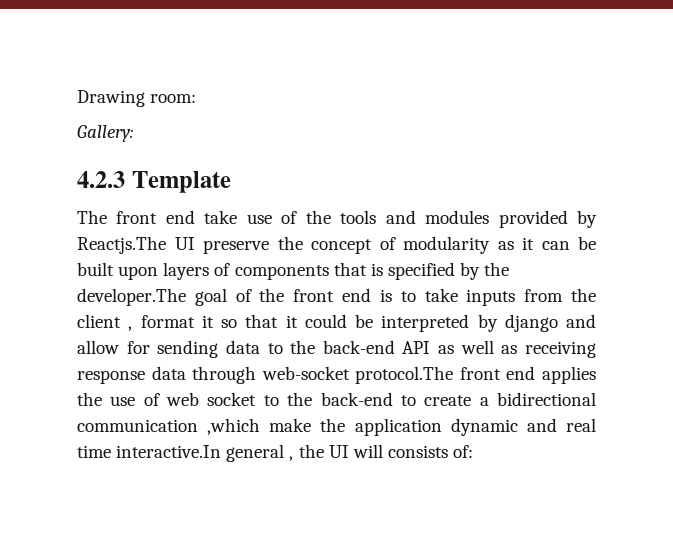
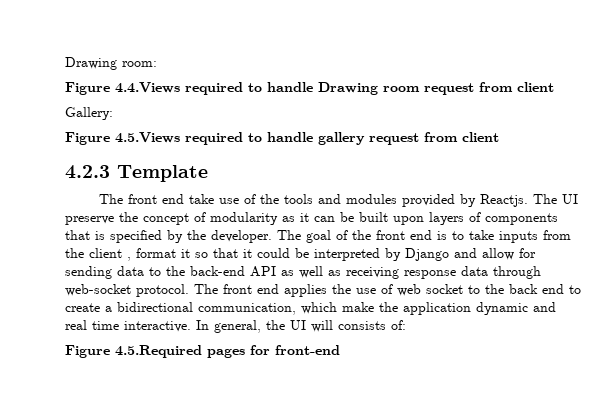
[77,125,133,142] Gallery: -> [65,82,554,95] [65,107,113,120] [65,132,499,145] Figure 4.4.Views required to handle Drawing room request from client // Gallery: // Figure 4.5.Views required to handle gallery request from client
[77,236,166,254] Reactjs.The -> [480,194,558,207] Reactjs. The
[77,288,186,306] developer.The -> [211,230,301,243] developer. The
[504,314,558,332] django -> [405,248,449,261] Django
[355,366,454,384] protocol.The -> [136,284,218,297] protocol. The
[320,392,393,406] back-end -> [509,284,564,294] back end
[77,418,261,435] communication ,which -> [198,302,337,315] communication, which
[116,444,294,462] interactive.In general , -> [124,320,261,333] interactive. In general,
(474, 451) none -> [65,345,340,358] // Figure 4.5.Required pages for front-end

